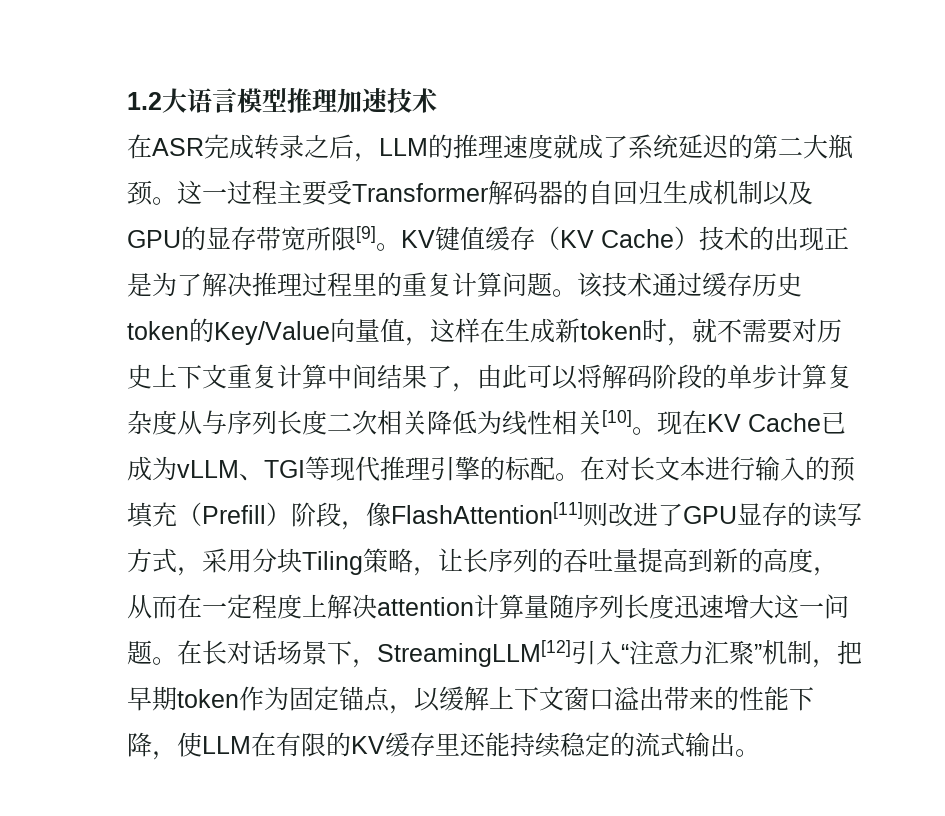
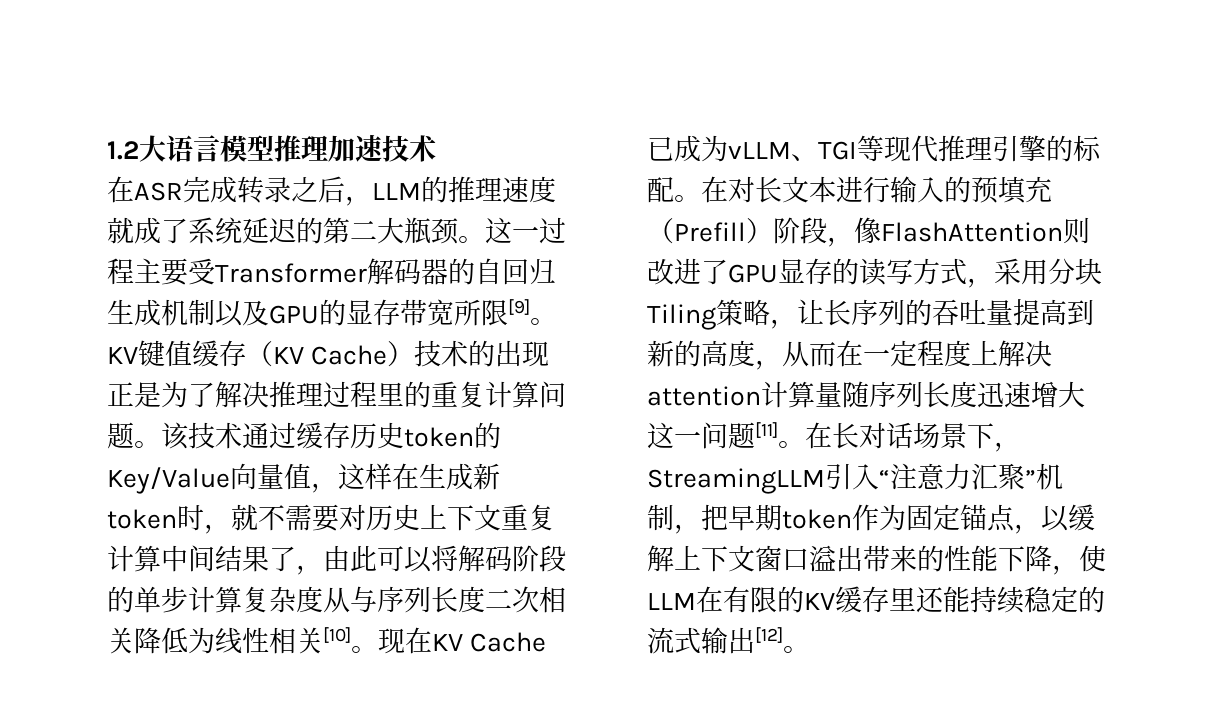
[391,502,583,524] FlashAttention[11] -> [881,222,1063,242] FlashAttention
(152, 652) none -> [755,422,778,438] [11]
[377,640,571,667] StreamingLLM[12] -> [647,468,825,494] StreamingLLM
(735, 744) none -> [755,627,783,643] [12]

